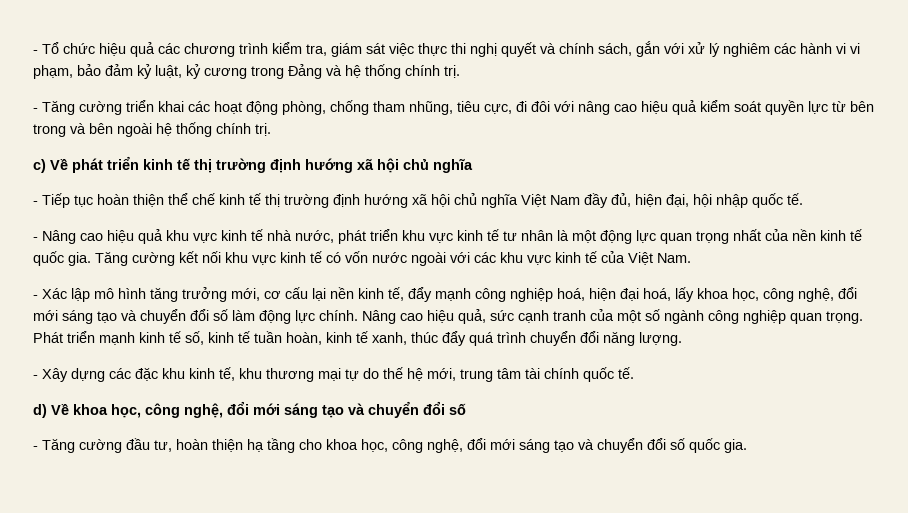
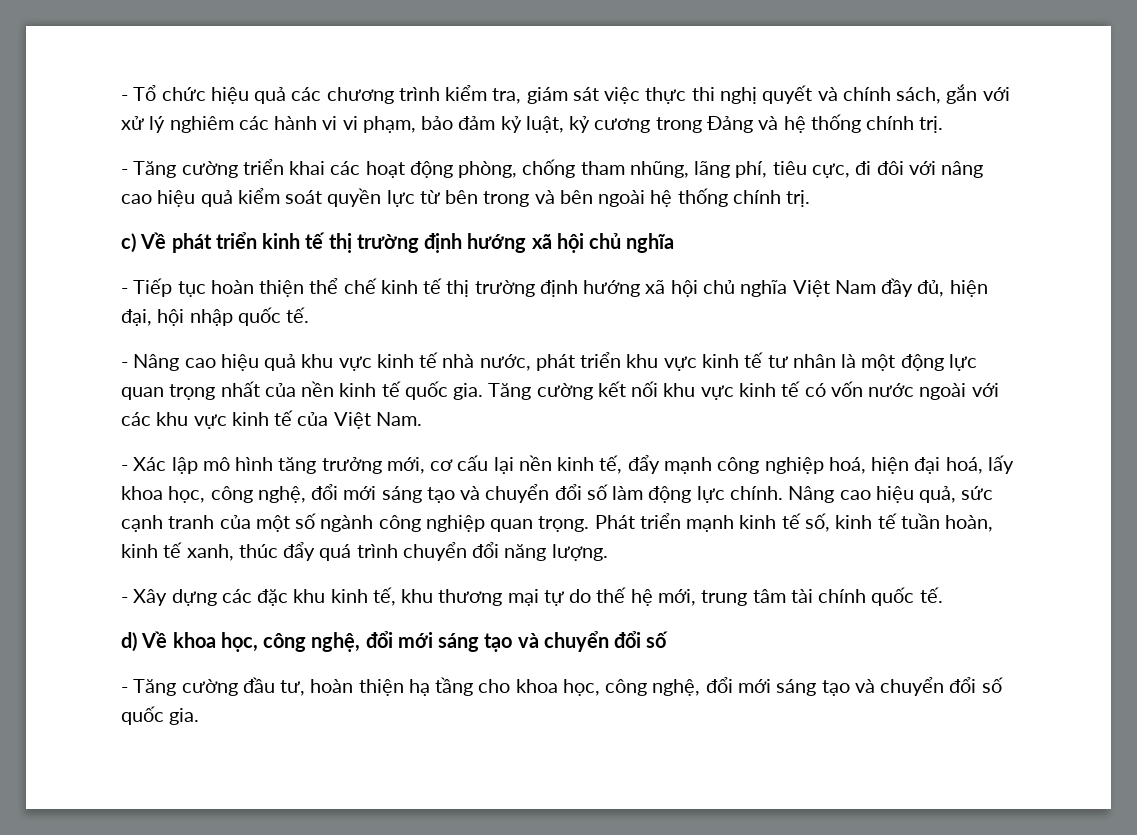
(453, 108) none -> [694,161,768,178] lãng phí,

